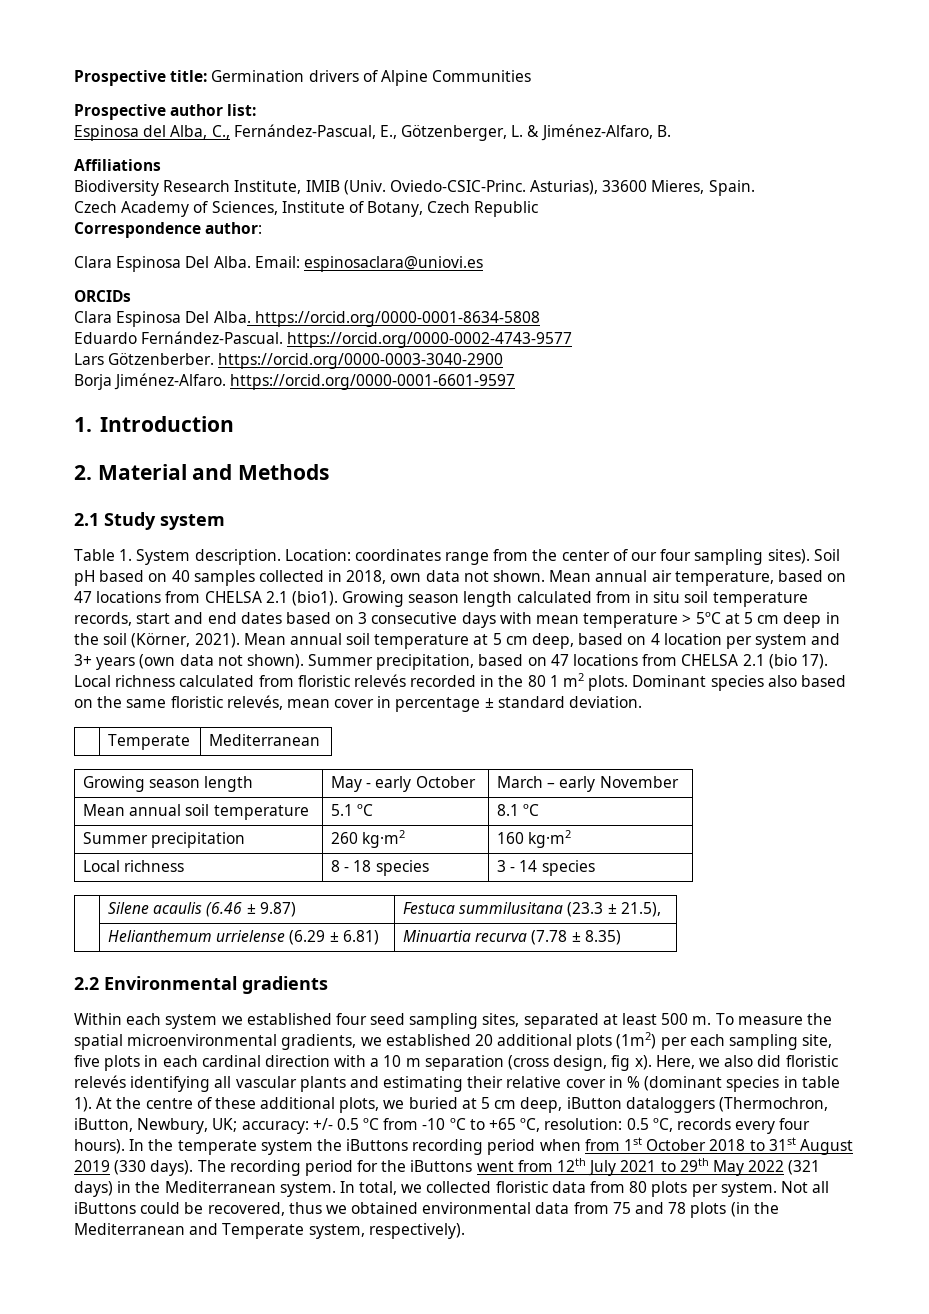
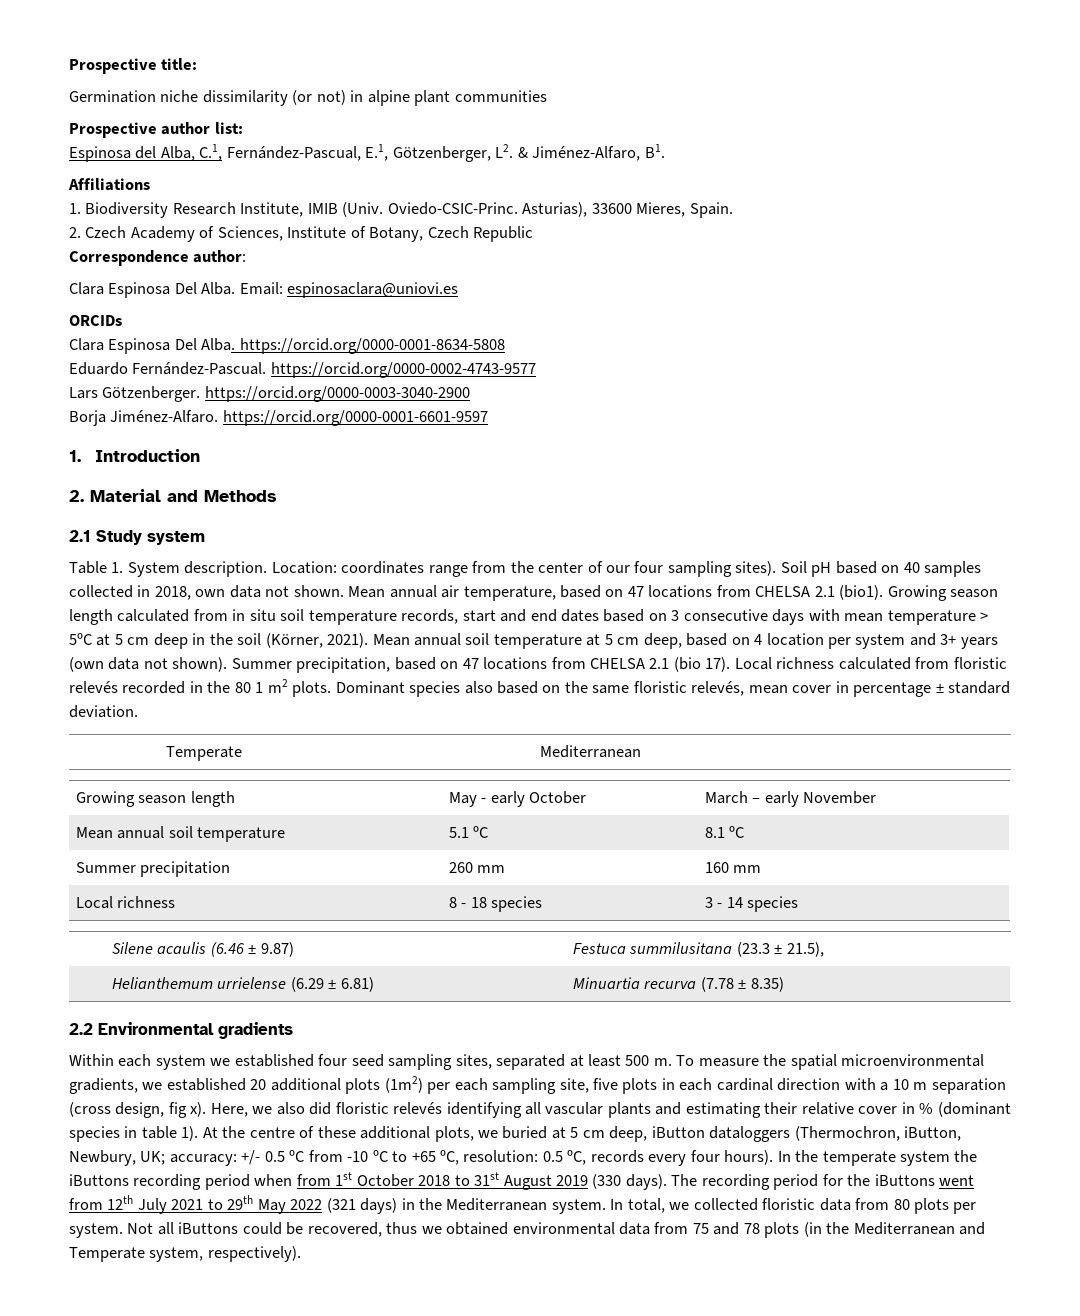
[211,70,532,86] Germination drivers of Alpine Communities -> [69,90,547,106] // Germination niche dissimilarity (or not) in alpine plant communities
[211,124,524,141] C., Fernández-Pascual, E., Götzenberger, L. -> [199,144,514,162] C.1, Fernández-Pascual, E.1, Götzenberger, L2.
[656,125,671,137] B. -> [644,144,665,158] B1.
(161, 165) none -> [69,203,81,214] 1.
(755, 188) none -> [69,227,81,238] 2.
[108,353,215,365] Götzenberber. -> [102,386,201,402] Götzenberger.
[362,830,406,848] kg·m2 -> [477,865,506,873] mm
[528,830,572,848] kg·m2 -> [733,865,762,873] mm

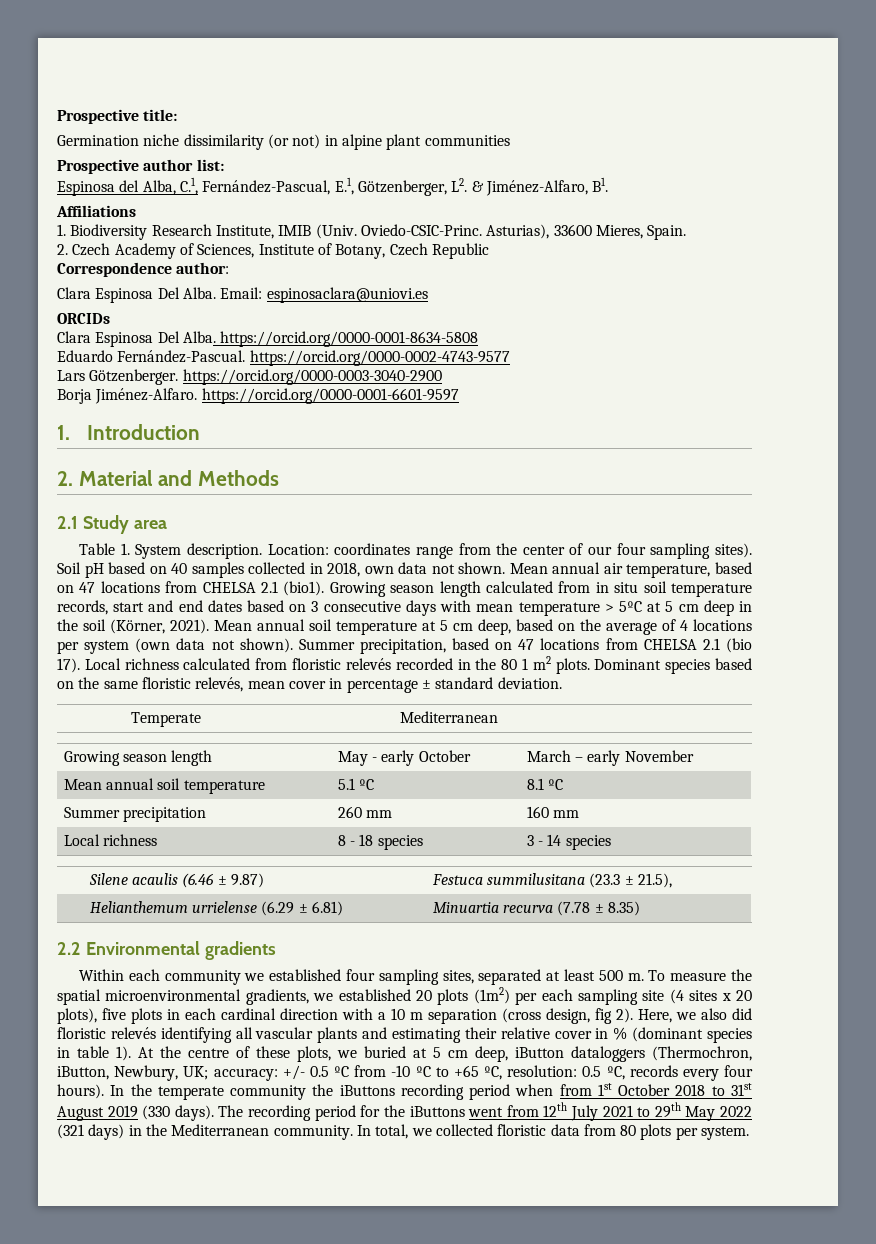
[147,531,205,545] system -> [133,520,167,529] area
[754,633,998,649] 4 location per system and 3+ years -> [580,619,752,635] [57,640,130,654] the average of 4 locations per system
[464,681,493,694] also -> (711, 666) none
[155,1055,206,1070] system -> [164,970,241,985] community
[351,1054,384,1067] seed -> (376, 975) none
[270,1078,341,1091] additional -> (432, 995) none
[559,1078,589,1093] site, -> [642,989,752,1004] [57,1008,97,1024] site (4 sites x 20 plots),
[190,1102,207,1117] x). -> [616,1008,633,1023] 2).
[360,1126,431,1139] additional -> (290, 1052) none
[900,1151,951,1166] system -> [230,1085,307,1100] community
[551,1199,606,1214] system. -> [273,1125,353,1140] community.
[127,1222,986,1238] [69,1246,301,1262] Not all iButtons could be recovered, thus we obtained environmental data from 75 and 78 plots (in the Mediterranean and Temperate system, respectively). -> (750, 1133) none

